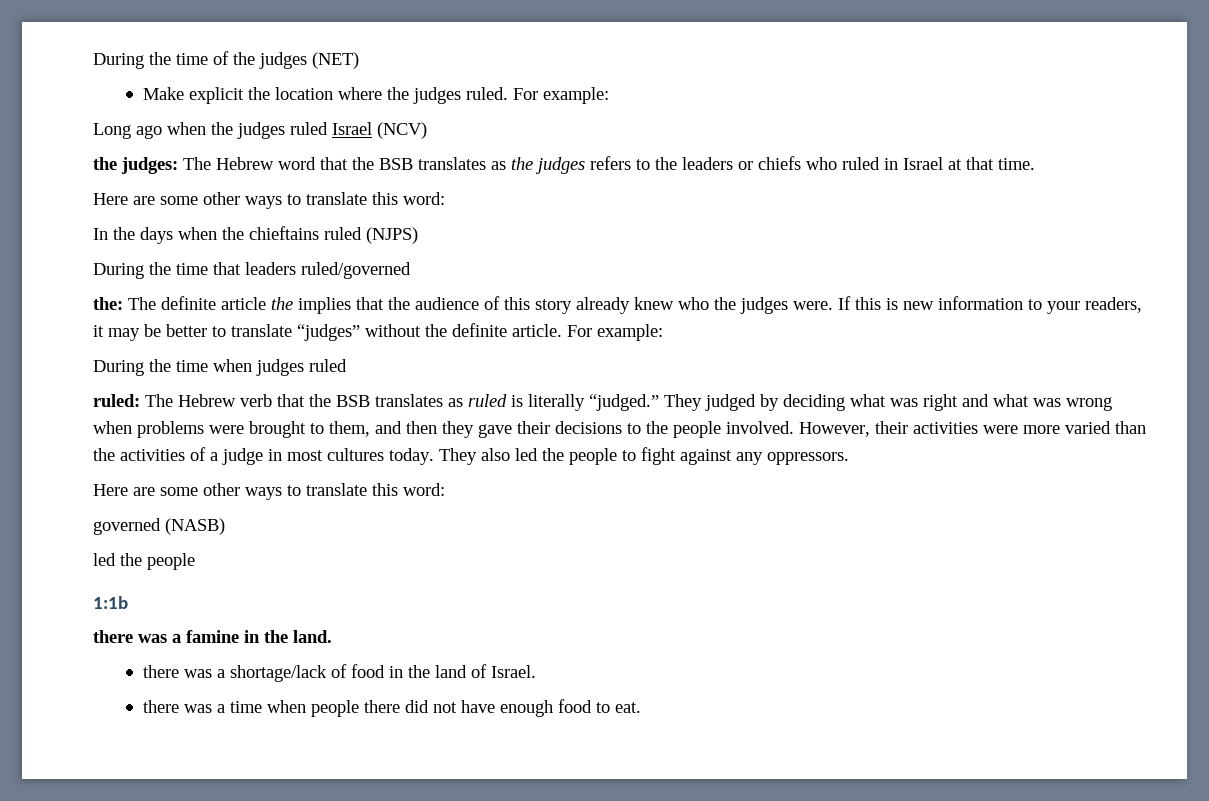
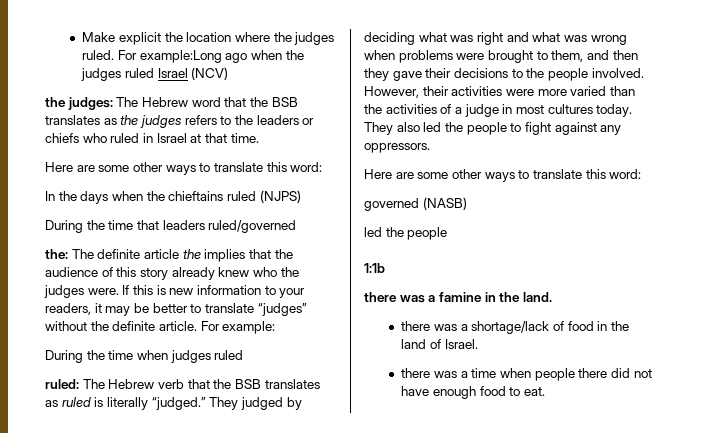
[93,51,359,69] During the time of the judges (NET) // -> (82, 37) none
[542,87,609,104] [93,123,131,139] example: // Long -> [139,50,222,63] example:Long

